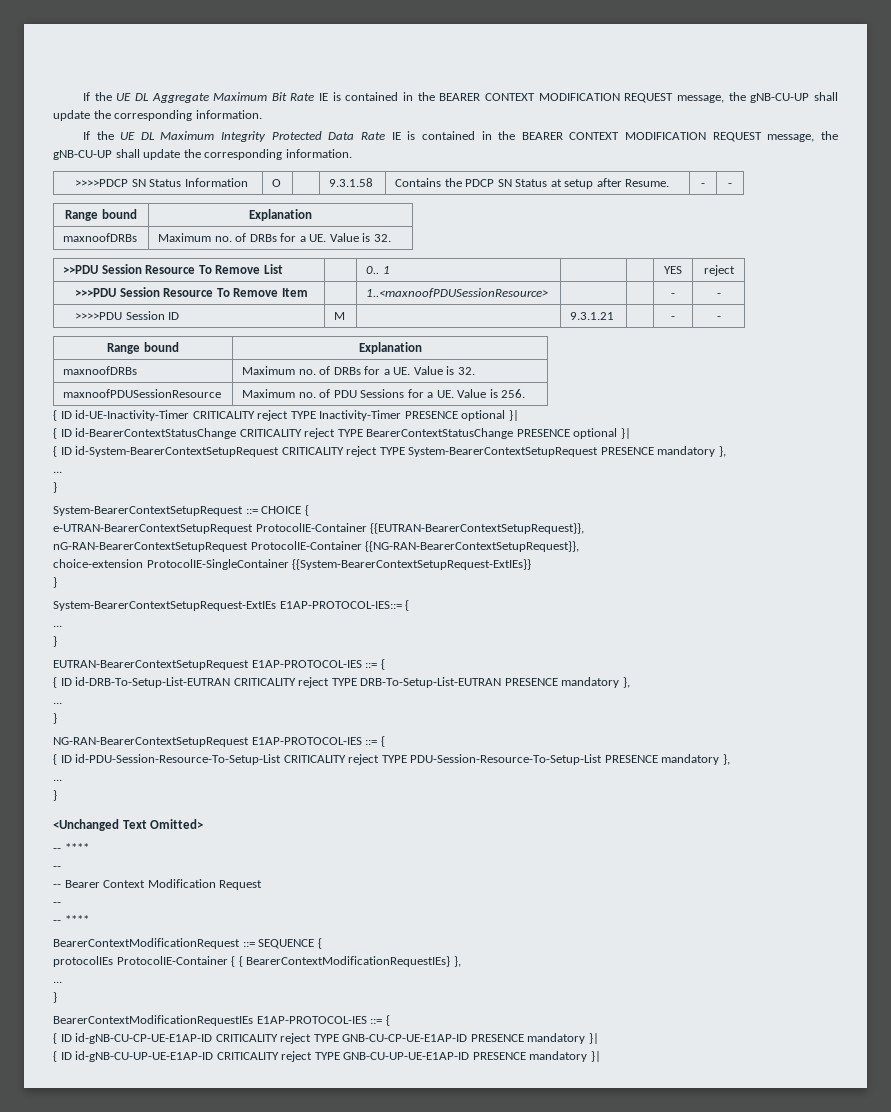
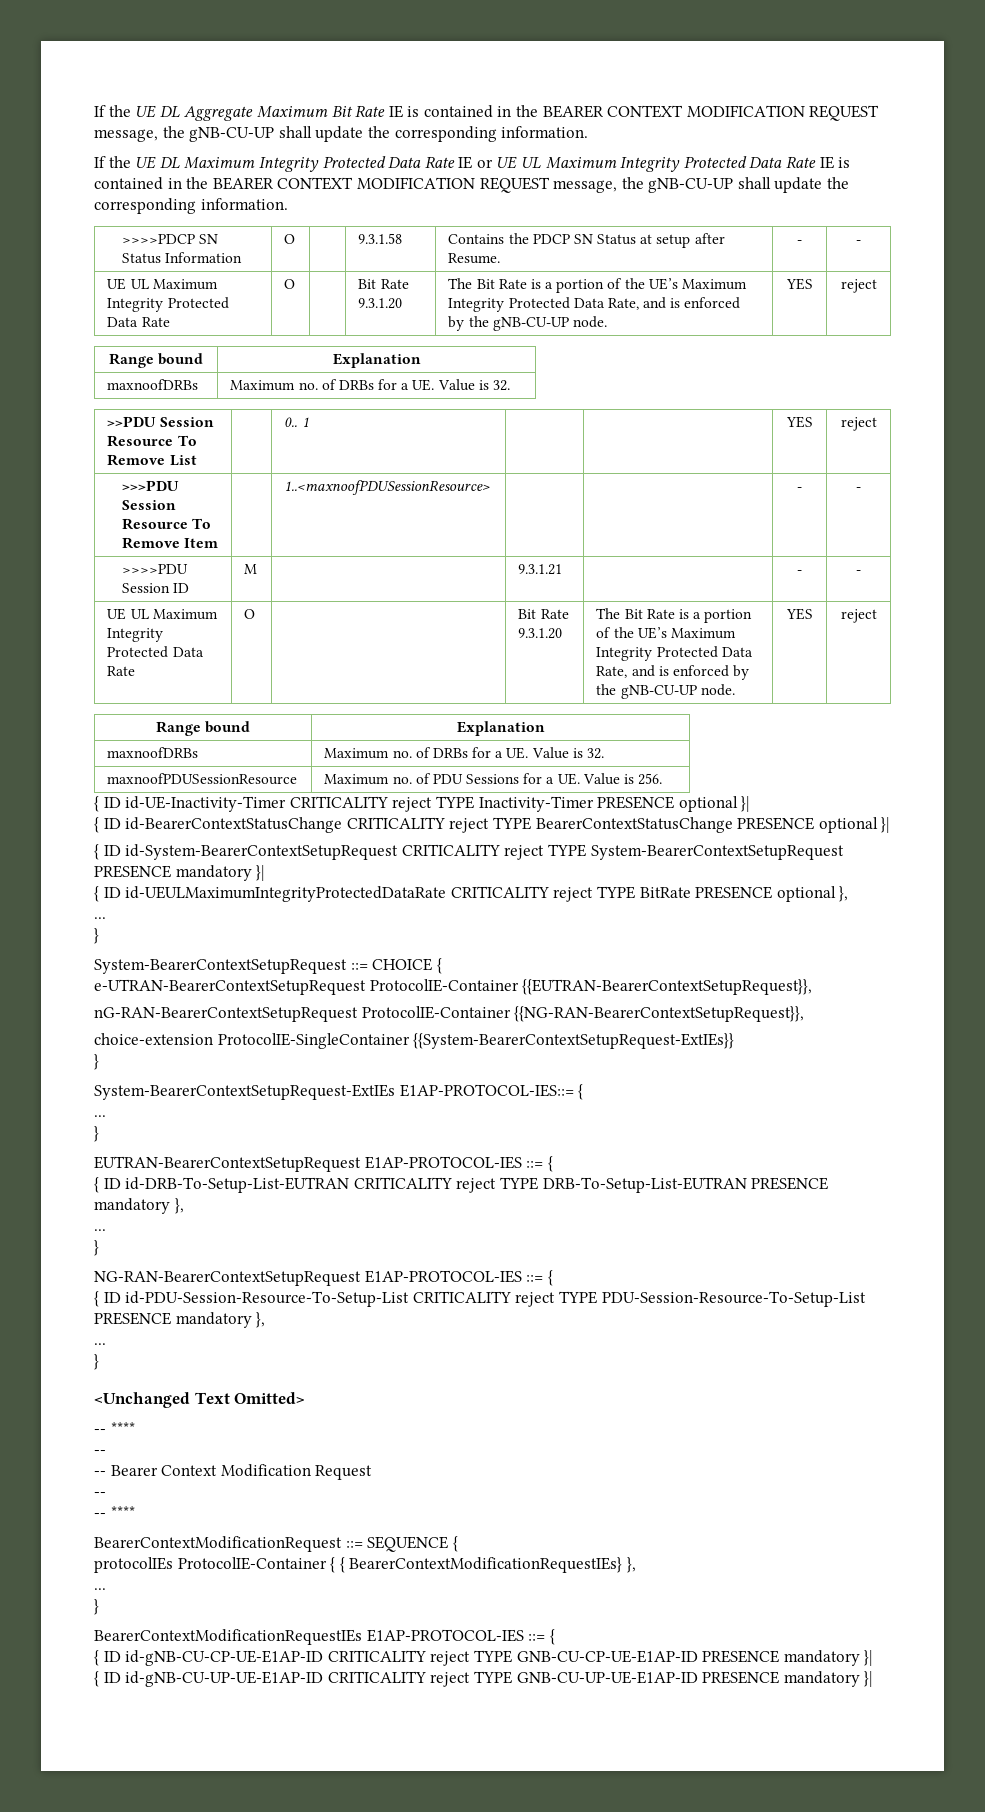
(401, 136) none -> [476,156,834,172] or UE UL Maximum Integrity Protected Data Rate IE
(732, 185) none -> [107,278,218,290] [107,297,229,312] [107,317,170,327] [284,279,296,289] [358,279,409,289] [358,298,403,309] [448,278,748,293] [448,297,741,312] [448,316,607,331] [785,278,813,290] [840,279,877,293] // UE UL Maximum Integrity Protected Data Rate | O | | Bit Rate 9.3.1.20 | The Bit Rate is a portion of the UE’s Maximum Integrity Protected Data Rate, and is enforced by the gNB-CU-UP node. | YES | reject
(721, 318) none -> [107,608,218,620] [107,628,164,642] [107,646,204,658] [107,666,136,676] [244,609,256,619] [518,609,569,619] [518,628,563,639] [596,608,753,623] [596,627,736,639] [596,646,753,661] [596,665,750,680] [596,684,735,699] [785,608,813,620] [840,609,877,623] // UE UL Maximum Integrity Protected Data Rate | O | | Bit Rate 9.3.1.20 | The Bit Rate is a portion of the UE’s Maximum Integrity Protected Data Rate, and is enforced by the gNB-CU-UP node. | YES | reject
(716, 451) none -> [256,865,265,881] [94,886,836,902] }| // { ID id-UEULMaximumIntegrityProtectedDataRate CRITICALITY reject TYPE BitRate PRESENCE optional

